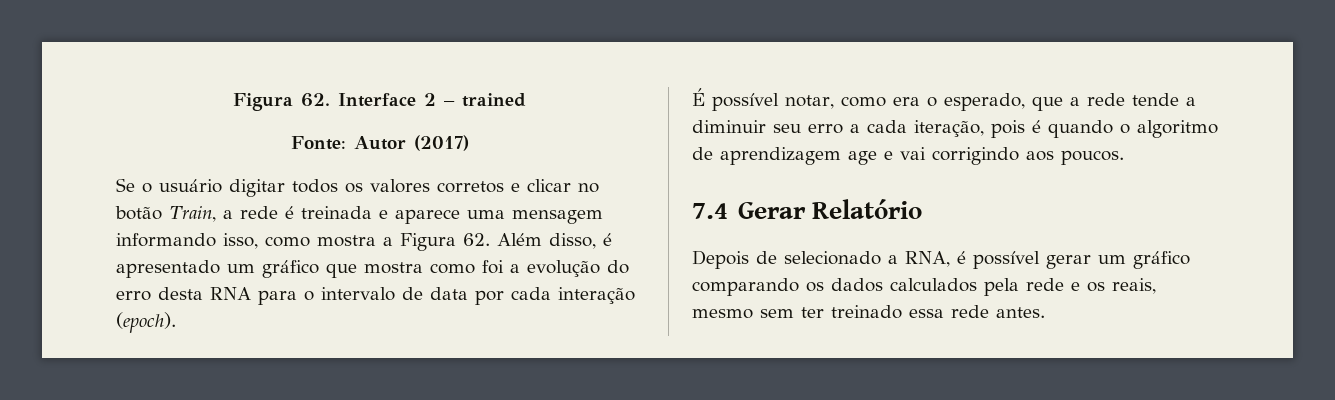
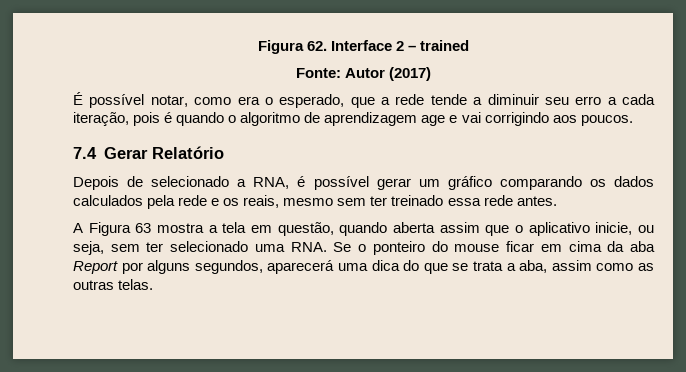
[116,178,599,197] [115,206,603,224] [116,233,612,251] [116,260,629,278] [116,287,635,305] [116,312,176,333] // Se o usuário digitar todos os valores corretos e clicar no botão Train, a rede é treinada e aparece uma mensagem informando isso, como mostra a Figura 62. Além disso, é apresentado um gráfico que mostra como foi a evolução do erro desta RNA para o intervalo de data por cada interação (epoch). -> (432, 74) none
(1045, 312) none -> [73,222,654,236] [73,241,656,255] [73,260,655,274] [73,279,154,290] // A Figura 63 mostra a tela em questão, quando aberta assim que o aplicativo inicie, ou seja, sem ter selecionado uma RNA. Se o ponteiro do mouse ficar em cima da aba Report por alguns segundos, aparecerá uma dica do que se trata a aba, assim como as outras telas.

